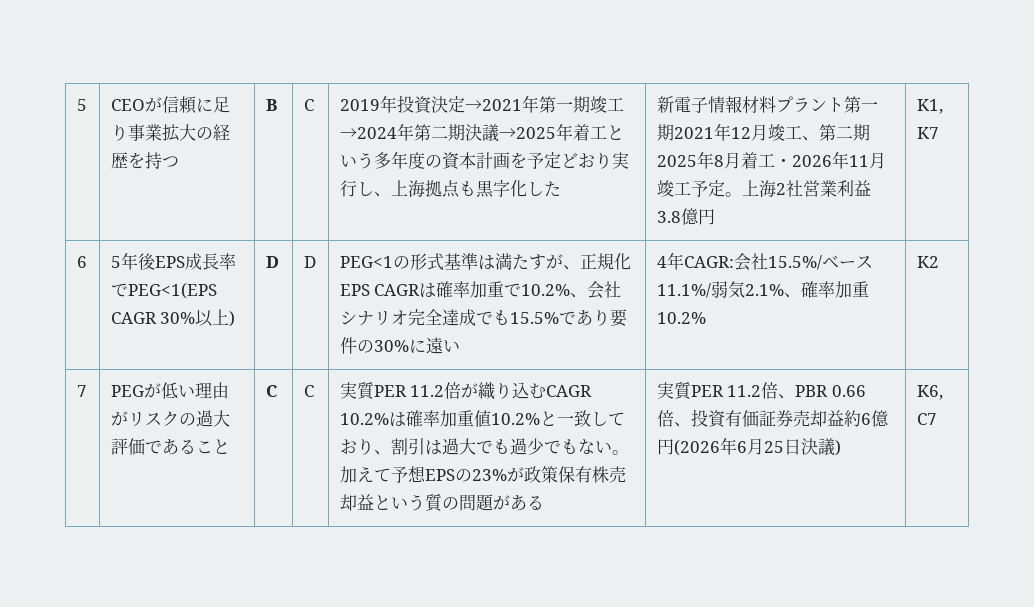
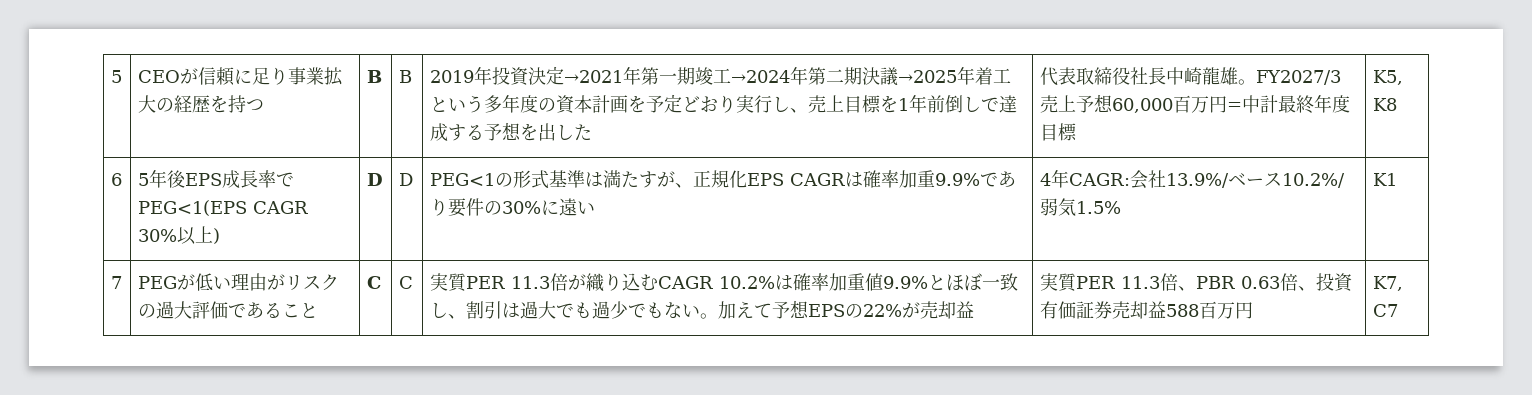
[303,99,314,111] C -> [398,70,412,83] B
[390,180,561,198] [656,96,878,114] [656,123,870,141] [656,151,886,169] [656,180,871,198] [656,208,715,225] [916,99,943,114] [916,127,939,139] 上海拠点も黒字化した | 新電子情報材料プラント第一期2021年12月竣工、第二期2025年8月着工・2026年11月竣工予定。上海2社営業利益3.8億円 | K1, K7 -> [807,94,1017,113] [429,122,592,141] [1039,67,1341,86] [1039,94,1350,114] [1039,123,1077,141] [1372,70,1403,85] [1372,98,1397,111] 売上目標を1年前倒しで達成する予想を出した | 代表取締役社長中崎龍雄。FY2027/3売上予想60,000百万円=中計最終年度目標 | K5, K8
[504,281,622,299] [339,309,559,326] で10.2%、会社シナリオ完全達成でも15.5% -> [934,173,980,186] 9.9%
[767,255,873,270] [656,281,869,298] [656,312,706,324] [916,256,939,268] 15.5%/ベース11.1%/弱気2.1%、確率加重10.2% | K2 -> [1165,173,1345,188] [1039,198,1121,216] [1372,173,1397,186] 13.9%/ベース10.2%/弱気1.5% | K1
[410,385,445,397] 11.2 -> [510,276,550,289] 11.3
[490,410,625,427] [339,438,374,455] 10.2%と一致しており -> [882,273,1018,291] [429,302,448,318] 9.9%とほぼ一致し
[471,466,626,483] [339,494,544,512] [656,382,762,400] 23%が政策保有株売却益という質の問題がある | 実質PER 11.2 -> [862,301,974,319] [1039,273,1160,292] 22%が売却益 | 実質PER 11.3
[832,385,867,397] 0.66 -> [1240,276,1280,289] 0.63
[843,410,889,427] [656,437,841,456] [916,385,943,400] 約6億円(2026年6月25日決議) | K6, -> [1165,301,1253,319] [1372,276,1403,291] 588百万円 | K7,

